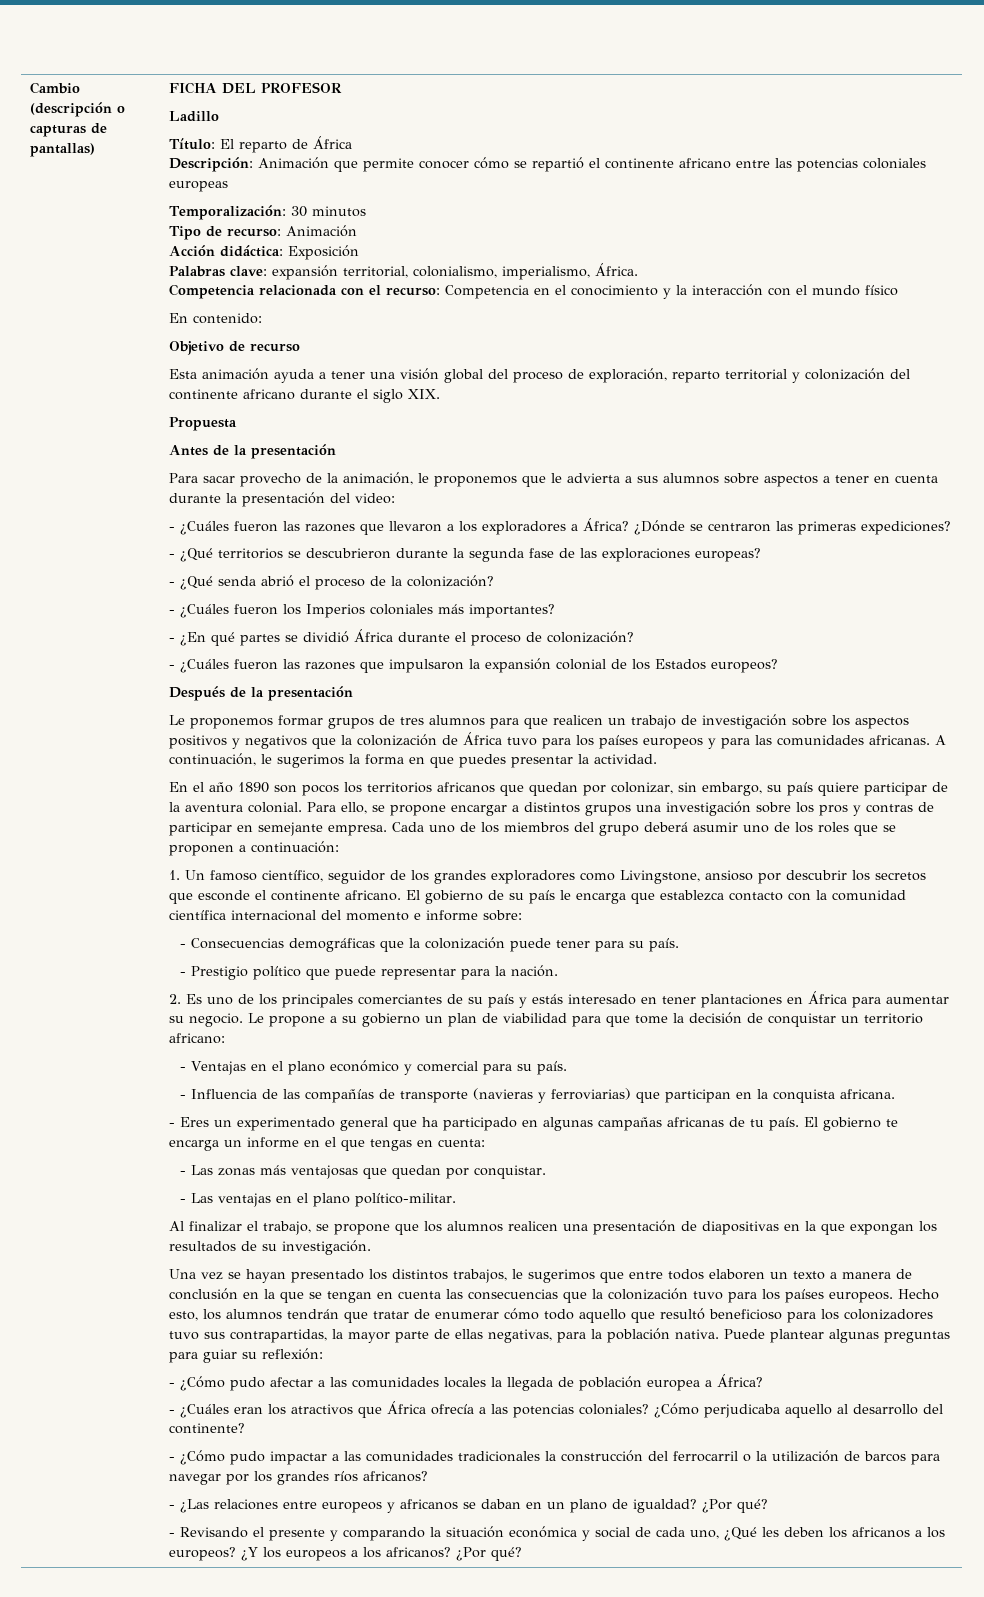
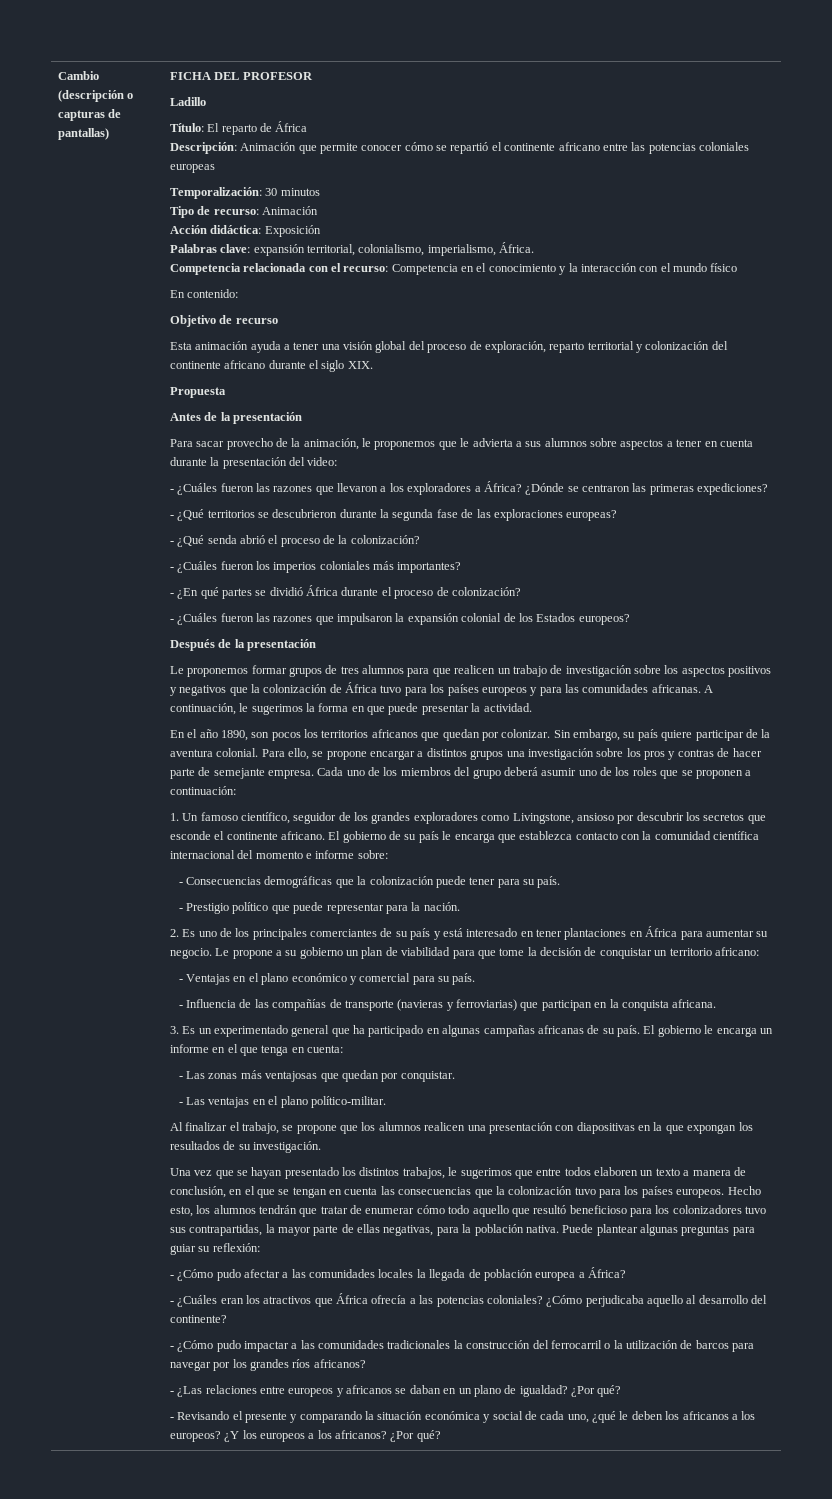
[306,604,366,618] Imperios -> [273,562,317,573] imperios
[459,754,507,768] puedes -> [388,703,419,715] puede
[238,782,270,793] 1890 -> [220,730,248,741] 1890,
[611,782,698,794] colonizar, sin -> [501,729,571,738] colonizar. Sin
[169,822,254,836] participar en -> [732,748,762,757] [169,767,211,779] hacer parte de
[532,994,564,1004] estás -> [442,928,463,937] está
[169,1117,210,1127] - Eres -> [169,1026,196,1034] 3. Es
[750,1119,765,1127] tu -> [602,1028,615,1034] su
[886,1119,899,1127] te -> [704,1025,714,1034] le
[370,1139,413,1151] tengas -> [261,1045,289,1056] tenga
[681,1221,698,1231] de -> [555,1125,575,1131] con
(224, 1276) none -> [215,1170,234,1179] que
[169,1288,276,1300] conclusión en la -> [169,1186,255,1198] conclusión, en el
[724,1527,780,1541] ¿Qué les -> [592,1411,629,1423] ¿qué le

